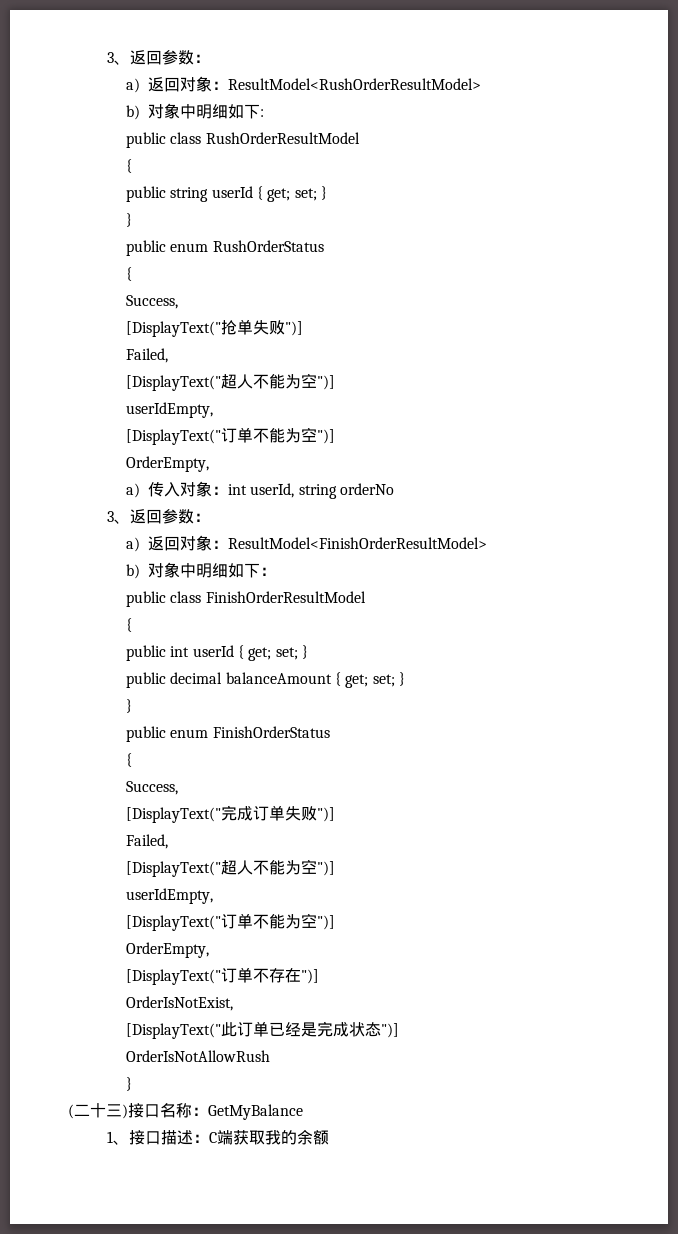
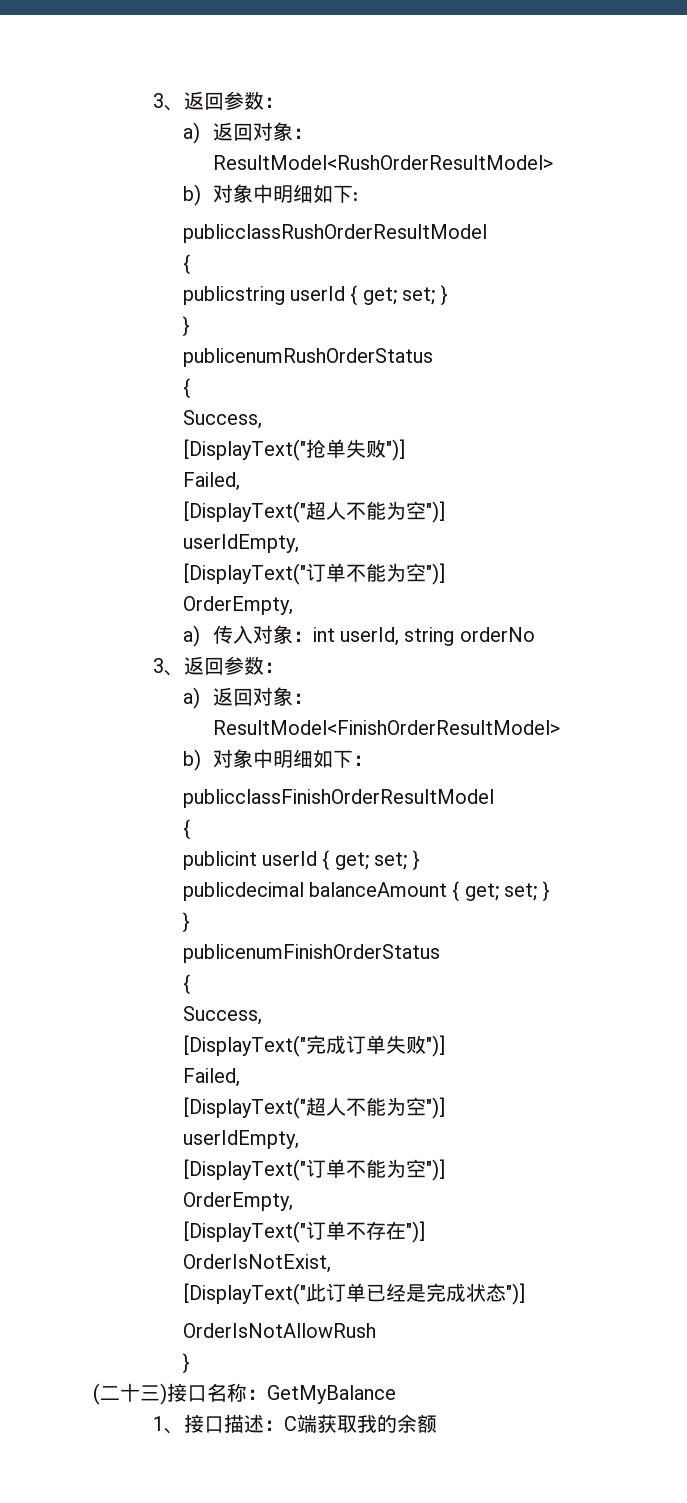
[126,132,360,148] [126,159,133,173] [126,186,209,202] public class RushOrderResultModel // { // public string -> [182,224,487,243] [182,254,190,275] [182,286,285,305] publicclassRushOrderResultModel // { // publicstring
[126,240,324,256] public enum RushOrderStatus -> [182,348,433,367] publicenumRushOrderStatus
[126,591,366,607] [126,618,133,632] [126,645,309,661] [126,672,223,688] public class FinishOrderResultModel // { // public int userId { get; set; } // public decimal -> [182,789,494,808] [182,819,190,840] [182,850,420,871] [182,882,304,901] publicclassFinishOrderResultModel // { // publicint userId { get; set; } // publicdecimal
[126,726,330,742] public enum FinishOrderStatus -> [182,944,440,963] publicenumFinishOrderStatus

